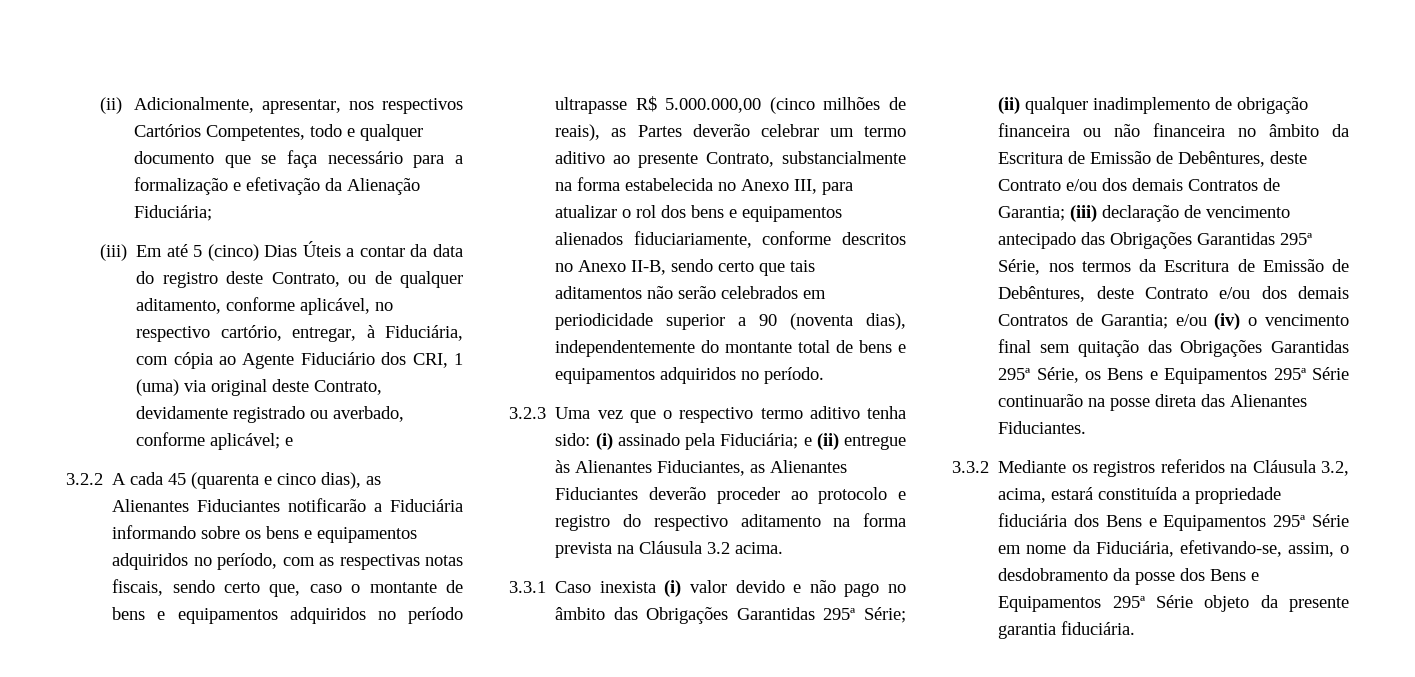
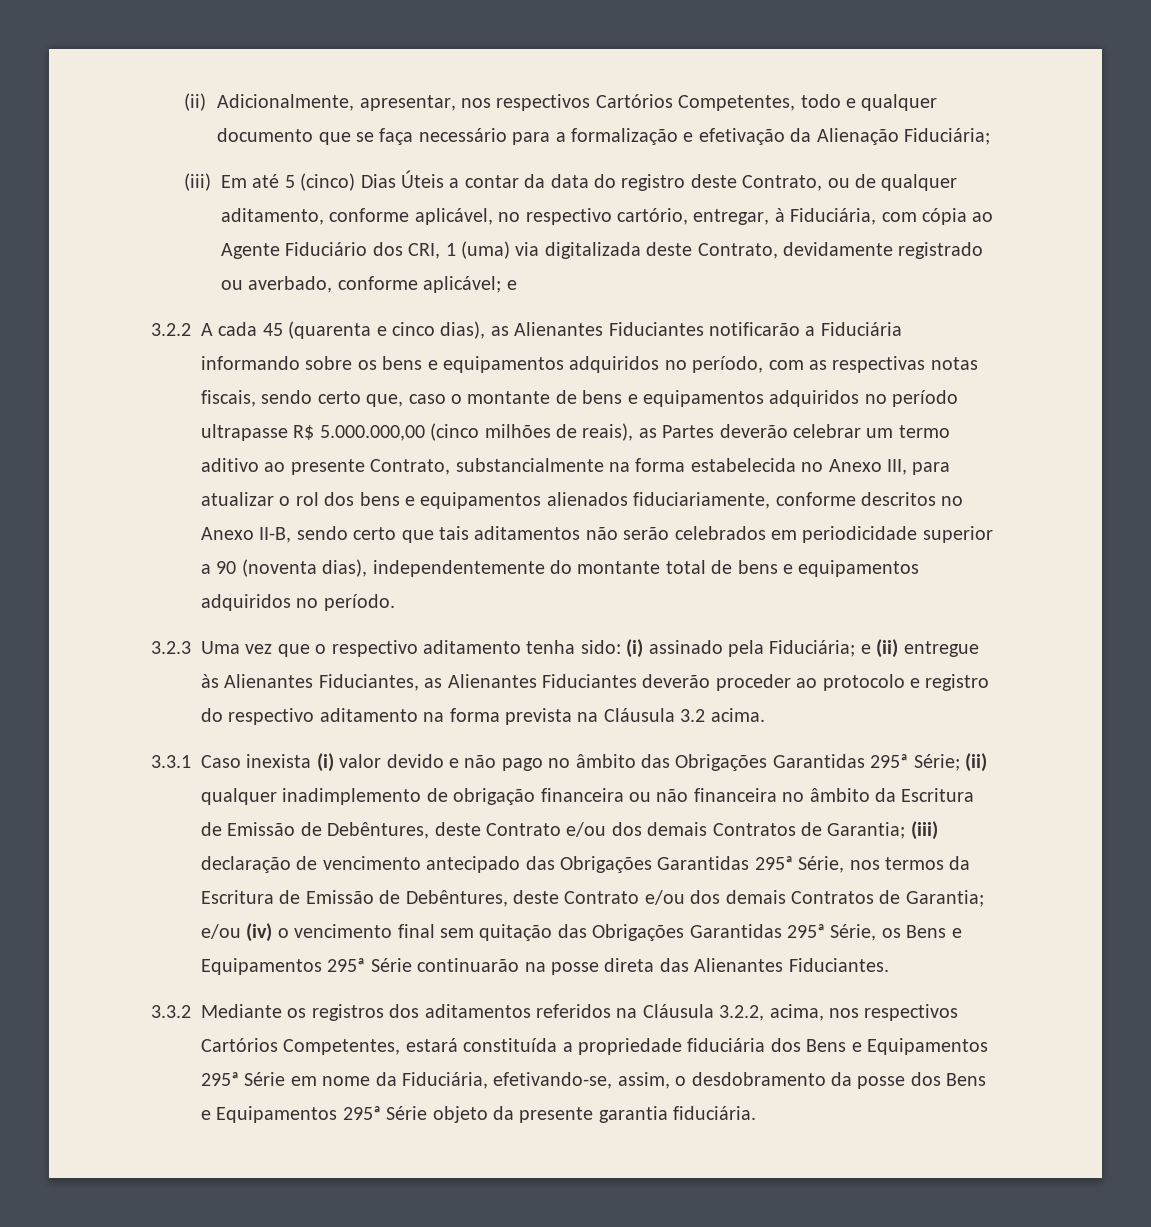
[211,379,268,396] original -> [544,242,641,259] digitalizada
[760,406,860,419] termo aditivo -> [423,640,521,654] aditamento
(1156, 469) none -> [389,1004,531,1018] dos aditamentos
[1321,461,1349,476] [998,488,1047,503] 3.2, acima, -> [719,1004,959,1021] [201,1038,401,1055] 3.2.2, acima, nos respectivos Cartórios Competentes,

